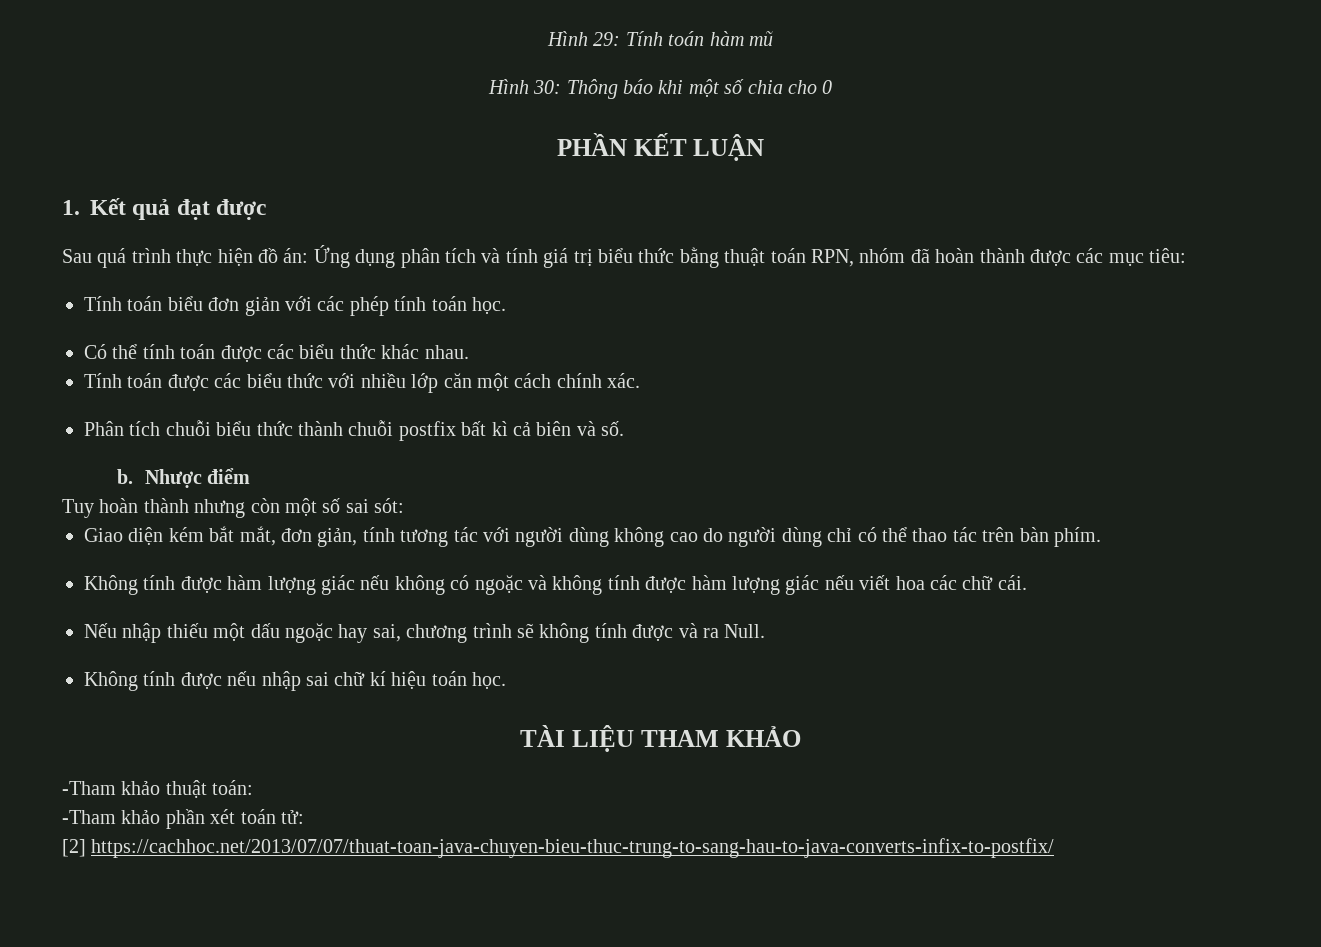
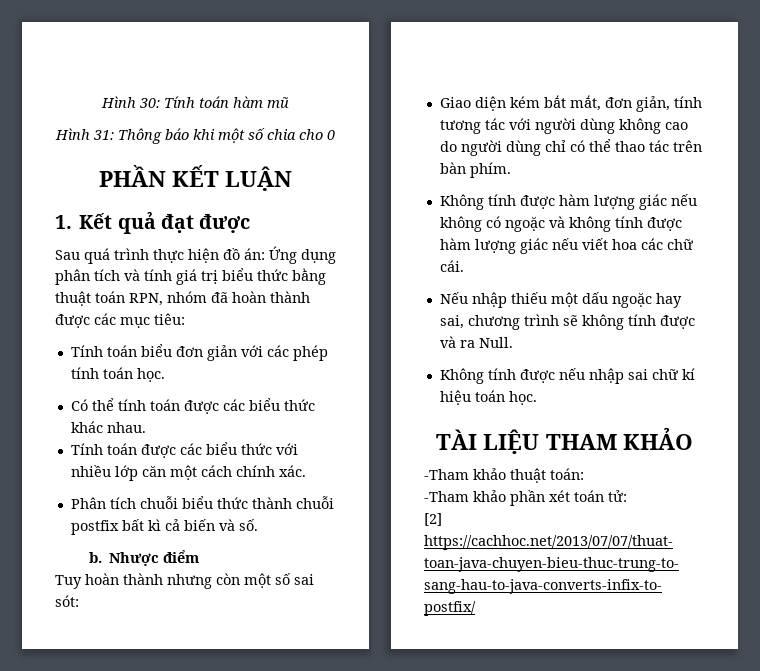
[547,31,621,46] Hình 29: -> [101,96,160,108] Hình 30:
[533,80,562,94] 30: -> [93,130,114,140] 31:
[536,421,572,436] biên -> [183,519,215,531] biến

